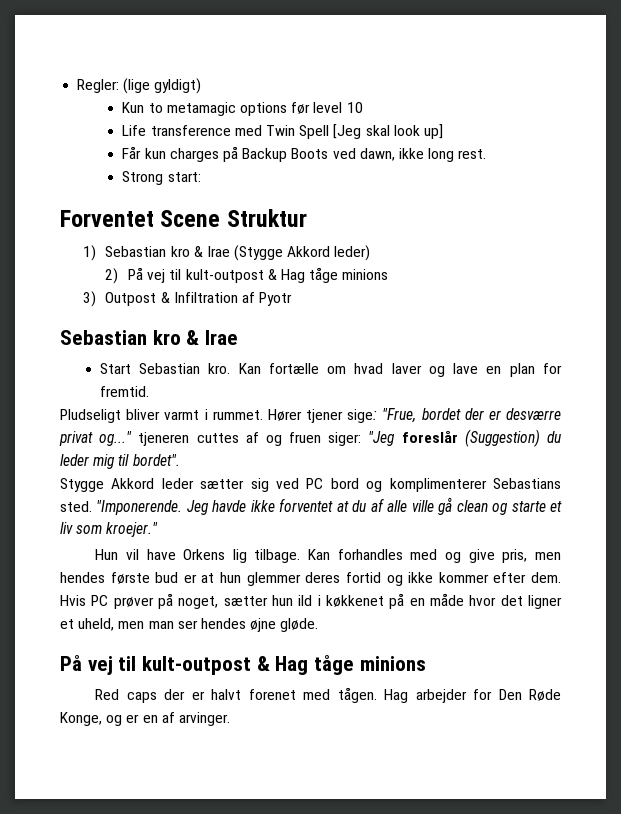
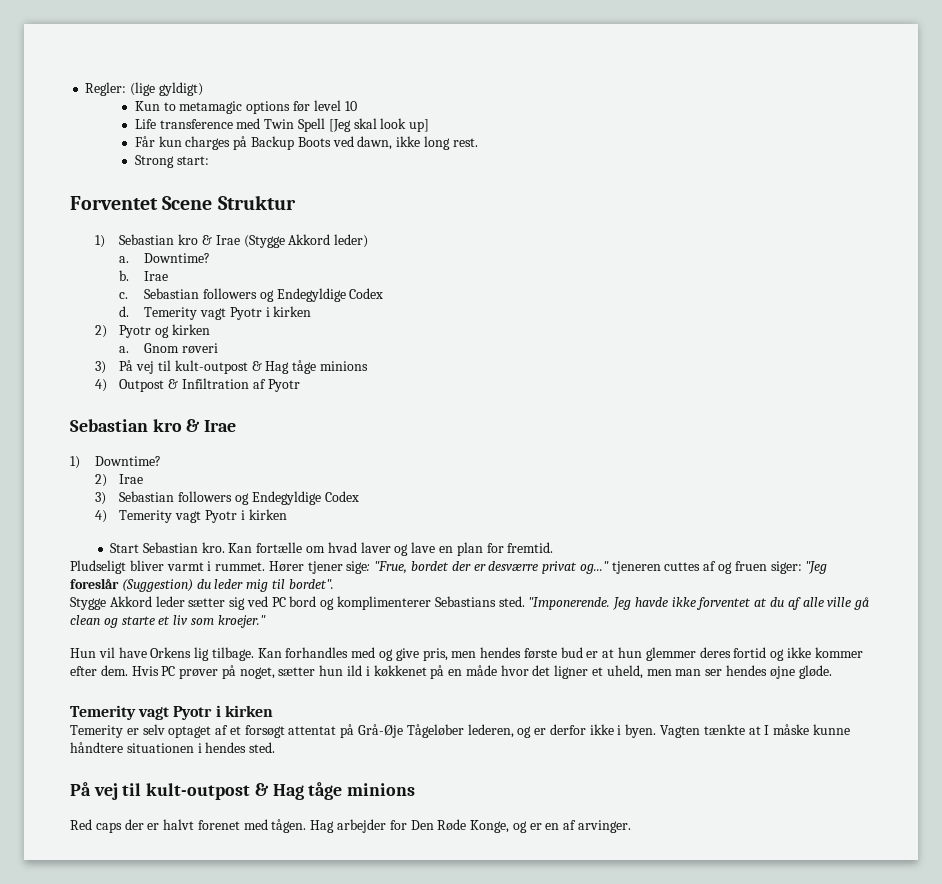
[105,267,389,284] [82,291,96,307] 2) På vej til kult-outpost & Hag tåge minions // 3) -> [119,253,211,263] [119,270,169,281] [119,288,384,302] [119,306,312,320] [94,324,211,338] [119,343,219,354] [94,360,368,374] [94,379,107,392] a. Downtime? // b. Irae // c. Sebastian followers og Endegyldige Codex // d. Temerity vagt Pyotr i kirken // 2) Pyotr og kirken // a. Gnom røveri // 3) På vej til kult-outpost & Hag tåge minions // 4)
(239, 337) none -> [70,456,161,469] [94,474,144,487] [94,491,359,505] [94,509,287,523] // 1) Downtime? // 2) Irae // 3) Sebastian followers og Endegyldige Codex // 4) Temerity vagt Pyotr i kirken
(319, 625) none -> [70,705,273,720] [70,724,850,738] [70,742,276,753] // Temerity vagt Pyotr i kirken // Temerity er selv optaget af et forsøgt attentat på Grå-Øje Tågeløber lederen, og er derfor ikke i byen. Vagten tænkte at I måske kunne håndtere situationen i hendes sted.

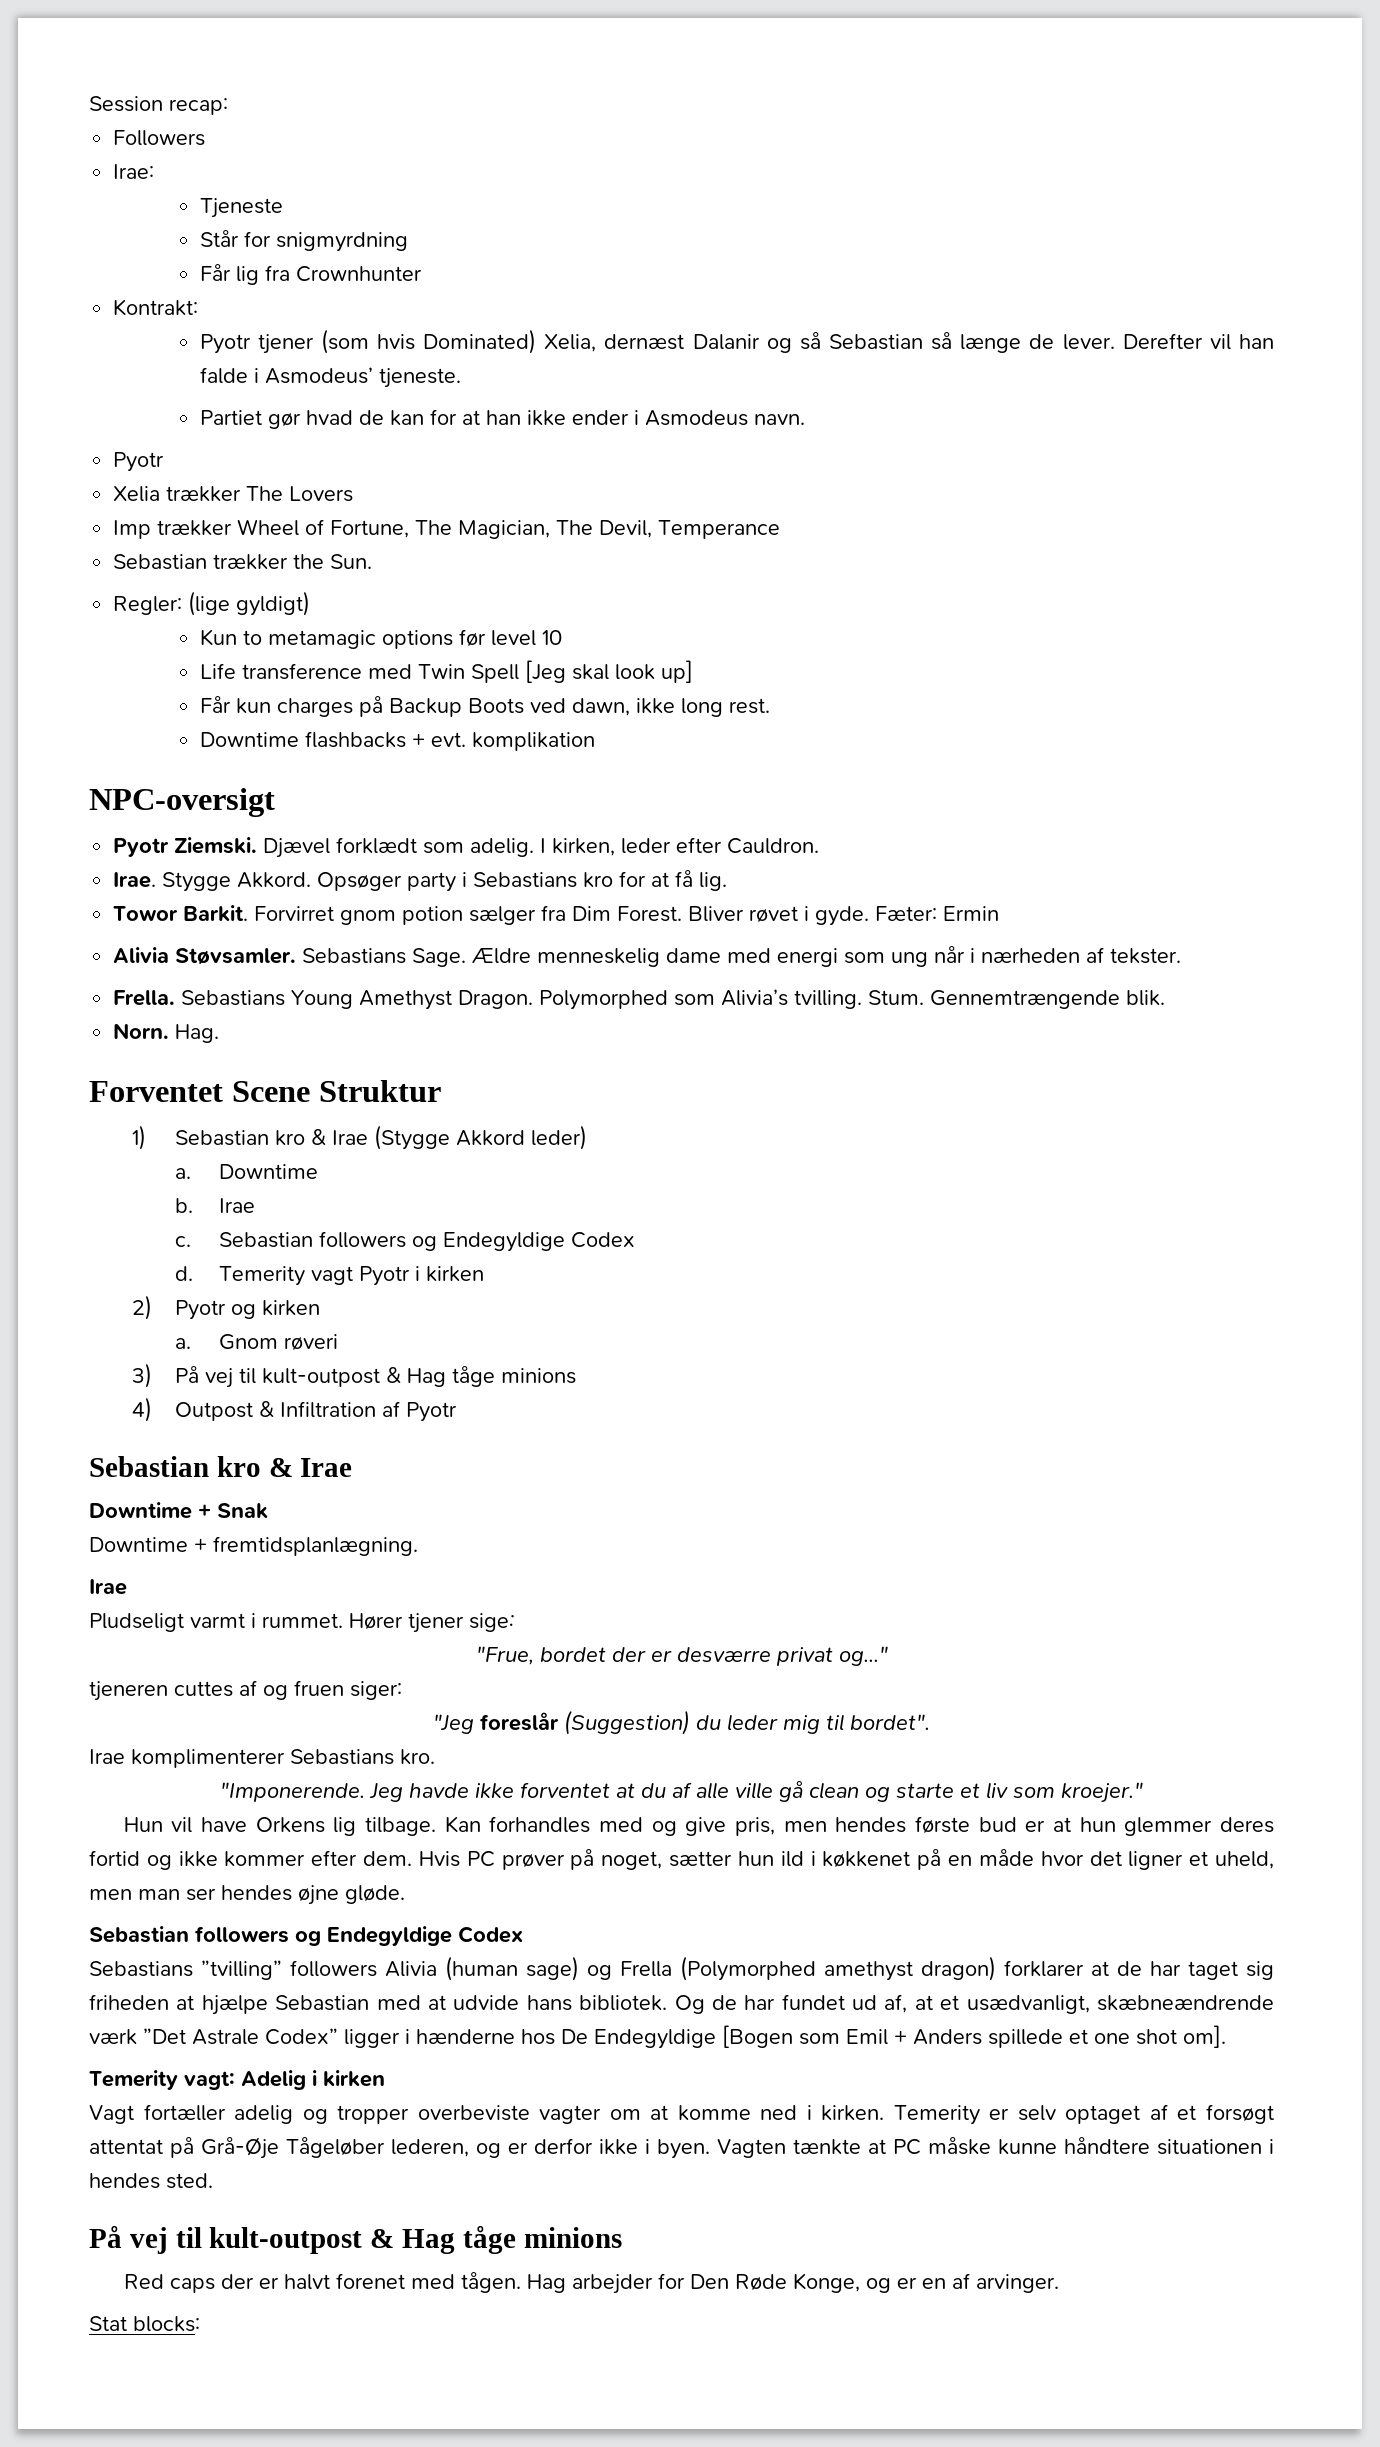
(85, 89) none -> [89,96,228,115] [113,130,206,146] [113,164,155,179] [199,198,283,218] [199,230,408,252] [199,264,422,285] [113,299,199,316] [199,329,1275,354] [199,367,461,388] [199,409,805,429] [113,452,165,472] [113,486,354,502] [113,519,781,539] [113,554,373,570] Session recap: // Followers // Irae: // Tjeneste // Står for snigmyrdning // Får lig fra Crownhunter // Kontrakt: // Pyotr tjener (som hvis Dominated) Xelia, dernæst Dalanir og så Sebastian så længe de lever. Derefter vil han falde i Asmodeus’ tjeneste. // Partiet gør hvad de kan for at han ikke ender i Asmodeus navn. // Pyotr // Xelia trækker The Lovers // Imp trækker Wheel of Fortune, The Magician, The Devil, Temperance // Sebastian trækker the Sun. //
[134,155,209,168] Strong start: -> [199,731,595,751] [89,788,275,817] [113,837,820,858] [113,870,728,892] [113,905,1000,926] [113,946,1182,967] [113,989,1166,1010] [113,1023,220,1043] Downtime flashbacks + evt. komplikation // NPC-oversigt // Pyotr Ziemski. Djævel forklædt som adelig. I kirken, leder efter Cauldron. // Irae. Stygge Akkord. Opsøger party i Sebastians kro for at få lig. // Towor Barkit. Forvirret gnom potion sælger fra Dim Forest. Bliver røvet i gyde. Fæter: Ermin // Alivia Støvsamler. Sebastians Sage. Ældre menneskelig dame med energi som ung når i nærheden af tekster. // Frella. Sebastians Young Amethyst Dragon. Polymorphed som Alivia’s tvilling. Stum. Gennemtrængende blik. // Norn. Hag.
[144,253,211,263] Downtime? -> [218,1164,318,1179] Downtime
[70,456,161,469] [94,474,144,487] [94,491,359,505] [94,509,287,523] [110,542,554,556] 1) Downtime? // 2) Irae // 3) Sebastian followers og Endegyldige Codex // 4) Temerity vagt Pyotr i kirken // Start Sebastian kro. Kan fortælle om hvad laver og lave en plan for fremtid. -> [89,1502,268,1519] [89,1536,418,1556] [89,1579,127,1595] Downtime + Snak // Downtime + fremtidsplanlægning. // Irae
[129,560,164,571] bliver -> (184, 1622) none
(371, 567) none -> (514, 1622) //
(609, 567) none -> (888, 1656) //
(802, 567) none -> (402, 1690) //
[70,596,335,610] Stygge Akkord leder sætter sig ved PC bord og -> [89,1749,125,1764] Irae
[498,596,525,607] sted. -> [400,1749,435,1765] kro. //
[70,705,273,720] // Temerity vagt Pyotr i kirken // -> [89,1926,523,1946] [89,1956,1274,1981] [89,1994,1275,2015] [89,2025,1226,2049] [89,2070,385,2090] [89,2104,885,2124] // Sebastian followers og Endegyldige Codex // Sebastians ”tvilling” followers Alivia (human sage) og Frella (Polymorphed amethyst dragon) forklarer at de har taget sig friheden at hjælpe Sebastian med at udvide hans bibliotek. Og de har fundet ud af, at et usædvanligt, skæbneændrende værk ”Det Astrale Codex” ligger i hænderne hos De Endegyldige [Bogen som Emil + Anders spillede et one shot om]. // Temerity vagt: Adelig i kirken // Vagt fortæller adelig og tropper overbeviste vagter om at komme ned i kirken.
[764,725,770,735] I -> [893,2139,921,2155] PC
(632, 826) none -> [89,2316,200,2332] // Stat blocks:

